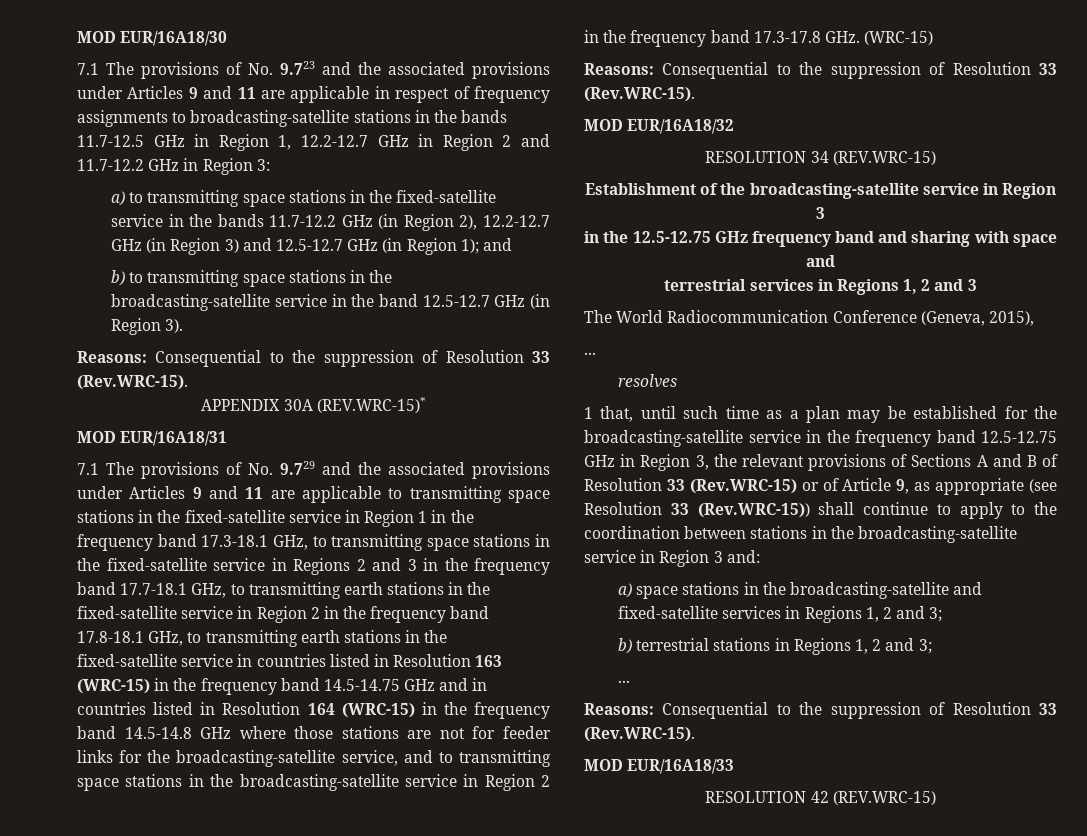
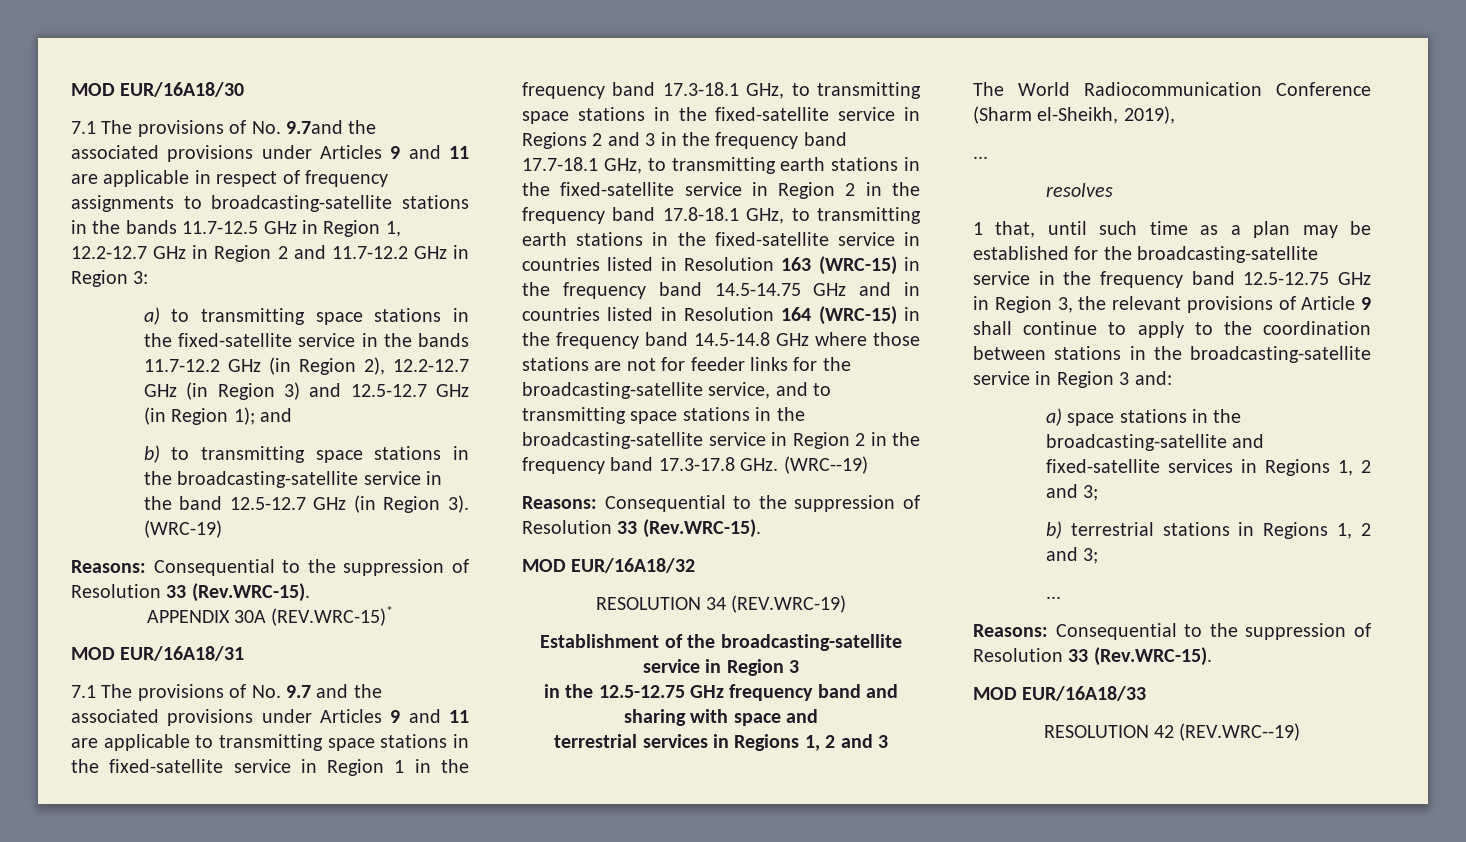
[280,61,351,75] 9.723 and -> [286,120,343,134] 9.7and
(184, 326) none -> [143,520,222,538] (WRC-19)
[280,461,315,475] 9.729 -> [286,685,311,698] 9.7
[864,31,934,45] (WRC-15) -> [783,456,868,474] (WRC--19)
[832,151,936,165] (REV.WRC-15) -> [731,595,847,613] (REV.WRC-19)
[920,311,1034,326] (Geneva, 2015), -> [973,106,1175,124] (Sharm el-Sheikh, 2019),
[911,454,1058,467] [584,478,1057,495] [584,502,810,518] Sections A and B of Resolution 33 (Rev.WRC-15) or of Article 9, as appropriate (see Resolution 33 (Rev.WRC-15)) -> [1301,296,1371,310] Article 9
[832,791,936,805] (REV.WRC-15) -> [1179,723,1301,741] (REV.WRC--19)

